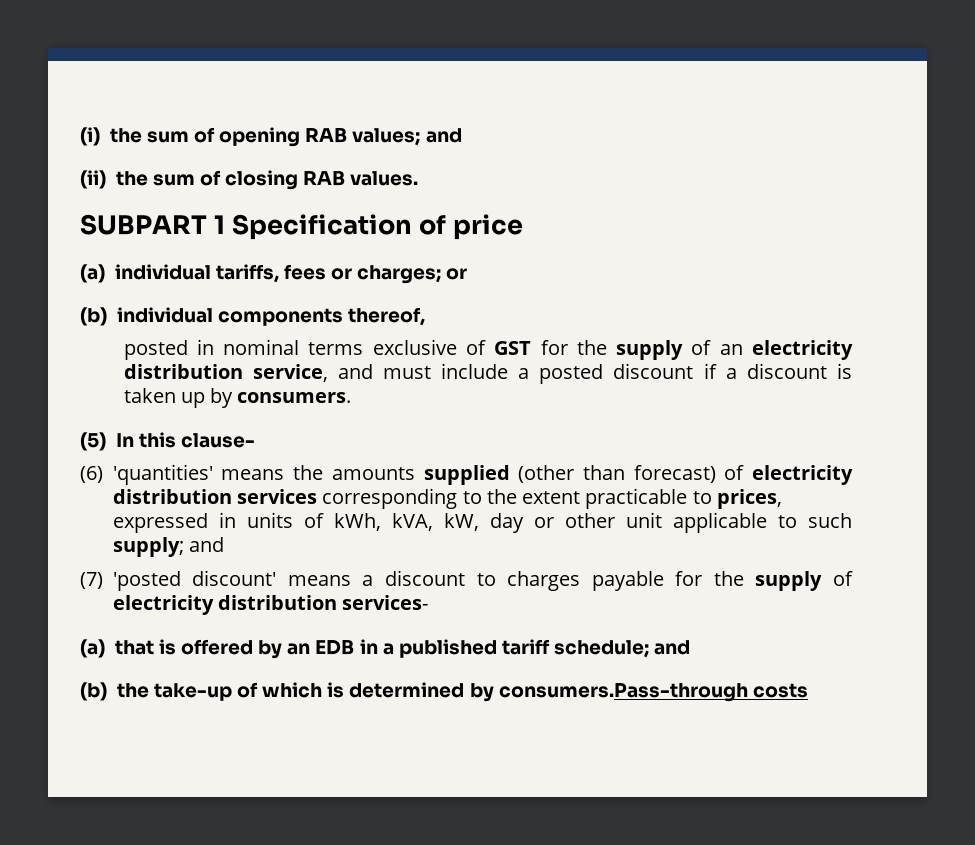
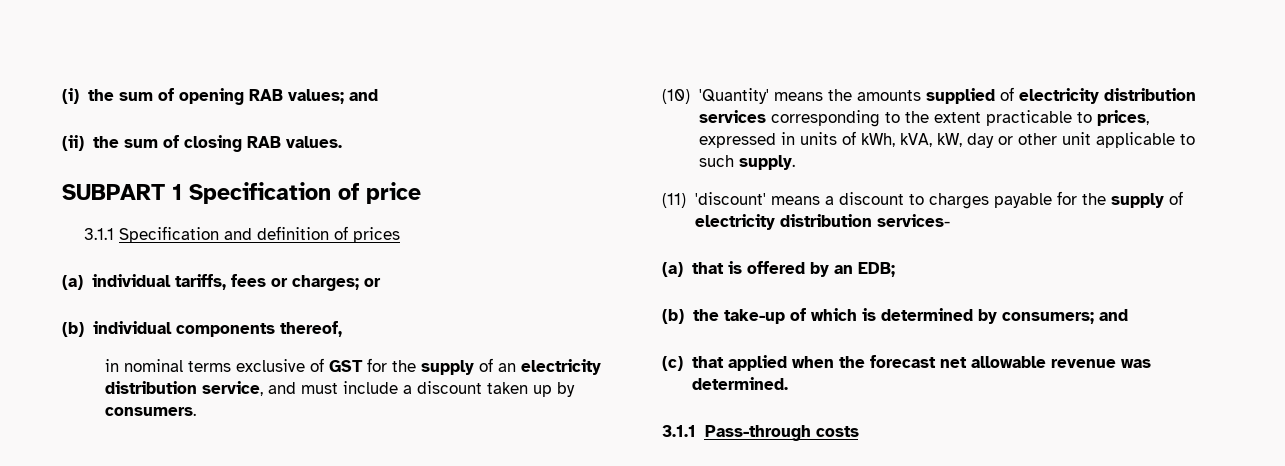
(523, 227) none -> [83,226,400,243] // 3.1.1 Specification and definition of prices
[123,340,188,360] posted -> (342, 329) none
[539,363,853,384] [123,388,352,408] [80,432,256,451] [80,464,213,485] posted discount if a discount is taken up by consumers. // (5) In this clause- // (6) 'quantities' -> [417,381,576,397] [105,407,197,416] [662,88,769,104] discount taken up by consumers. // (10) 'Quantity'
[518,465,716,483] (other than forecast) -> (995, 96) none
[112,537,225,557] [80,570,277,591] supply; and // (7) 'posted discount' -> [738,155,795,170] [662,192,766,208] supply. // (11) 'discount'
[315,639,691,658] EDB in a published tariff schedule; and -> [857,262,895,277] EDB;
[498,683,748,702] consumers.Pass-through -> [1001,309,1128,324] [662,355,1151,371] [691,377,788,390] [662,425,811,441] consumers; and // (c) that applied when the forecast net allowable revenue was determined. // 3.1.1 Pass-through

